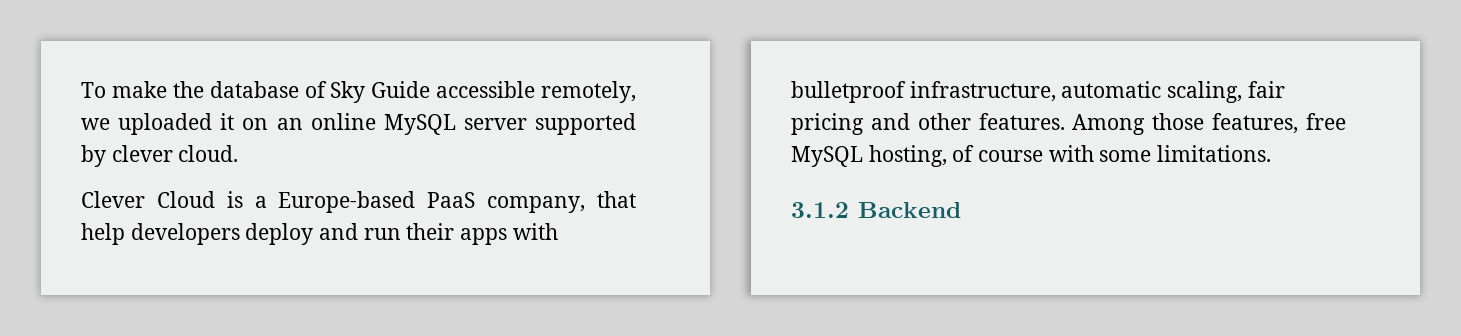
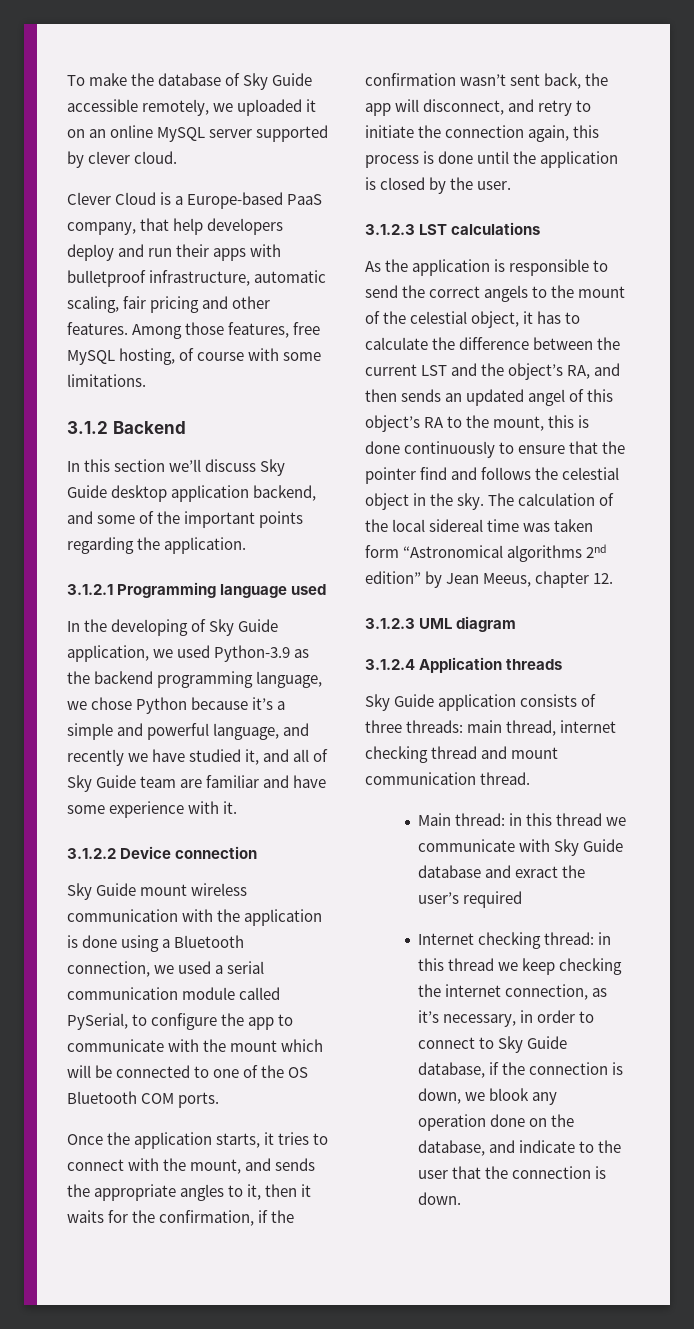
(961, 210) none -> [67,459,286,476] [67,485,317,502] [67,511,304,528] [67,537,247,554] [67,582,327,598] [67,619,279,636] [67,645,310,662] [67,671,323,688] [67,697,286,714] [67,723,310,740] [67,749,329,766] [67,775,327,792] [67,801,238,818] [67,846,258,859] [67,883,248,900] [67,909,323,926] [67,935,245,952] [67,961,265,977] [67,987,281,1000] [67,1013,294,1030] [67,1039,324,1052] [67,1065,309,1078] [67,1091,220,1108] [67,1132,329,1149] [67,1158,316,1174] [67,1184,312,1201] [67,1210,295,1226] [365,73,609,89] [365,99,592,116] [365,125,600,142] [365,151,619,168] [365,177,512,194] [365,222,541,235] [365,259,609,276] [365,285,626,302] [365,311,581,328] [365,337,621,350] [365,363,621,380] [365,389,614,406] [365,415,590,432] [365,441,626,458] [365,467,620,484] [365,493,615,510] [365,519,594,532] [365,544,608,562] [365,571,614,588] [365,616,517,632] [365,657,563,673] [365,694,597,711] [365,720,617,736] [365,746,559,763] [365,772,531,785] [418,813,627,826] [418,839,624,856] [418,865,586,878] [418,891,523,908] [418,932,612,949] [418,958,623,975] [418,984,608,1000] [418,1010,595,1027] [418,1036,568,1053] [418,1062,624,1078] [418,1088,558,1105] [418,1114,575,1131] [418,1140,622,1156] [418,1166,607,1179] [418,1192,462,1205] // In this section we’ll discuss Sky Guide desktop application backend, and some of the important points regarding the application. // 3.1.2.1 Programming language used // In the developing of Sky Guide application, we used Python-3.9 as the backend programming language, we chose Python because it’s a simple and powerful language, and recently we have studied it, and all of Sky Guide team are familiar and have some experience with it. // 3.1.2.2 Device connection // Sky Guide mount wireless communication with the application is done using a Bluetooth connection, we used a serial communication module called PySerial, to configure the app to communicate with the mount which will be connected to one of the OS Bluetooth COM ports. // Once the application starts, it tries to connect with the mount, and sends the appropriate angles to it, then it waits for the confirmation, if the confirmation wasn’t sent back, the app will disconnect, and retry to initiate the connection again, this process is done until the application is closed by the user. // 3.1.2.3 LST calculations // As the application is responsible to send the correct angels to the mount of the celestial object, it has to calculate the difference between the current LST and the object’s RA, and then sends an updated angel of this object’s RA to the mount, this is done continuously to ensure that the pointer find and follows the celestial object in the sky. The calculation of the local sidereal time was taken form “Astronomical algorithms 2nd edition” by Jean Meeus, chapter 12. // 3.1.2.3 UML diagram // 3.1.2.4 Application threads // Sky Guide application consists of three threads: main thread, internet checking thread and mount communication thread. // Main thread: in this thread we communicate with Sky Guide database and exract the user’s required // Internet checking thread: in this thread we keep checking the internet connection, as it’s necessary, in order to connect to Sky Guide database, if the connection is down, we blook any operation done on the database, and indicate to the user that the connection is down.

